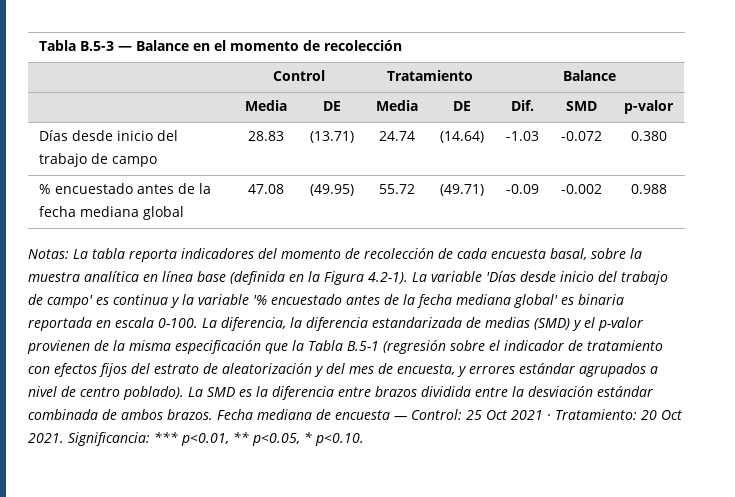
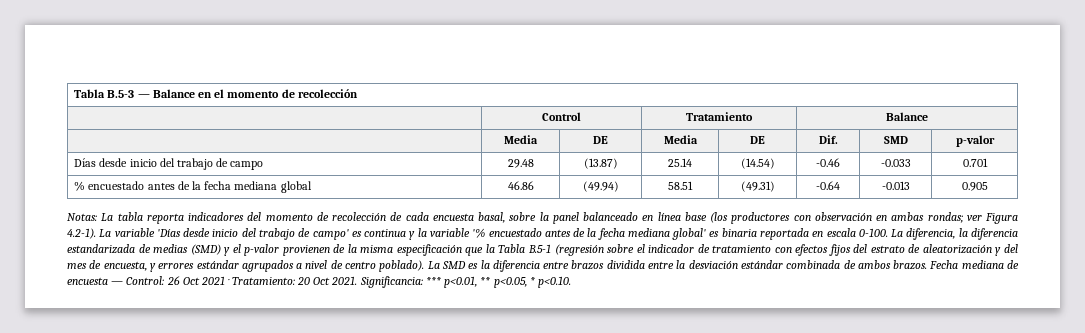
[248,131,284,141] [309,131,354,143] [378,131,415,141] [439,131,484,143] [505,131,539,141] [560,131,602,141] [630,131,667,141] 28.83 | (13.71) | 24.74 | (14.64) | -1.03 | -0.072 | 0.380 -> [507,159,534,168] [583,158,618,169] [668,158,692,167] [740,158,775,169] [816,158,840,167] [880,159,911,167] [962,158,988,167] 29.48 | (13.87) | 25.14 | (14.54) | -0.46 | -0.033 | 0.701
[248,184,284,194] [309,184,354,196] [378,184,415,194] [439,184,484,196] [505,184,539,194] [560,184,602,194] [630,184,667,194] 47.08 | (49.95) | 55.72 | (49.71) | -0.09 | -0.002 | 0.988 -> [507,181,534,190] [582,181,619,192] [668,181,693,190] [740,181,775,192] [816,181,840,190] [881,181,910,190] [961,182,988,191] 46.86 | (49.94) | 58.51 | (49.31) | -0.64 | -0.013 | 0.905
[28,271,139,282] muestra analítica -> [552,212,638,224] panel balanceado
[230,271,320,285] (definida en la -> [710,212,982,224] (los productores con observación en ambas rondas; ver
[466,410,482,420] 25 -> [166,276,180,285] 26

